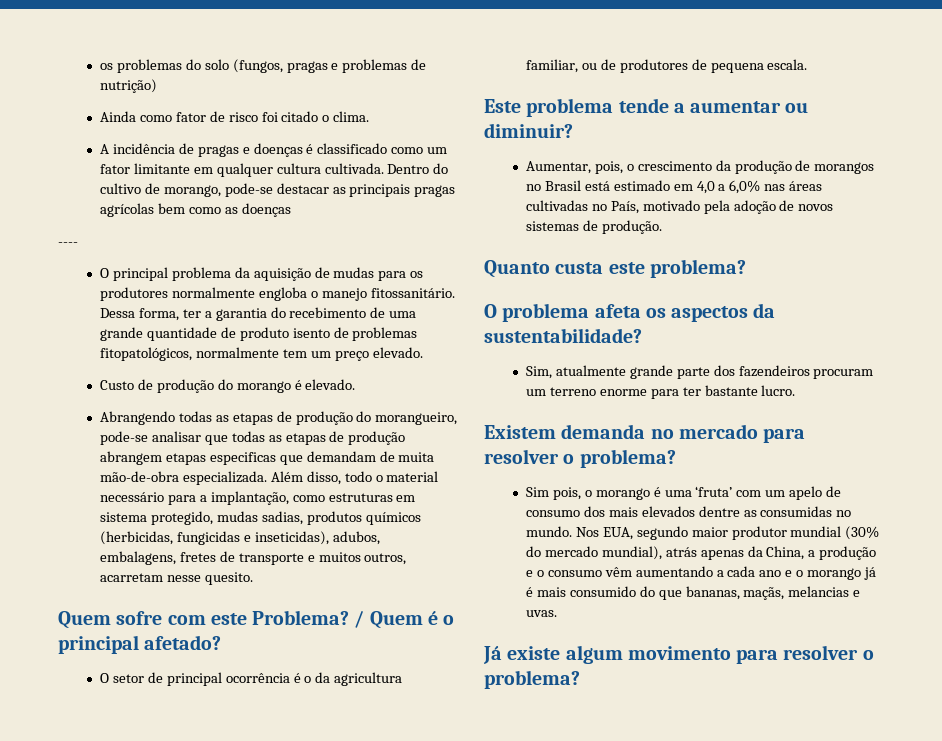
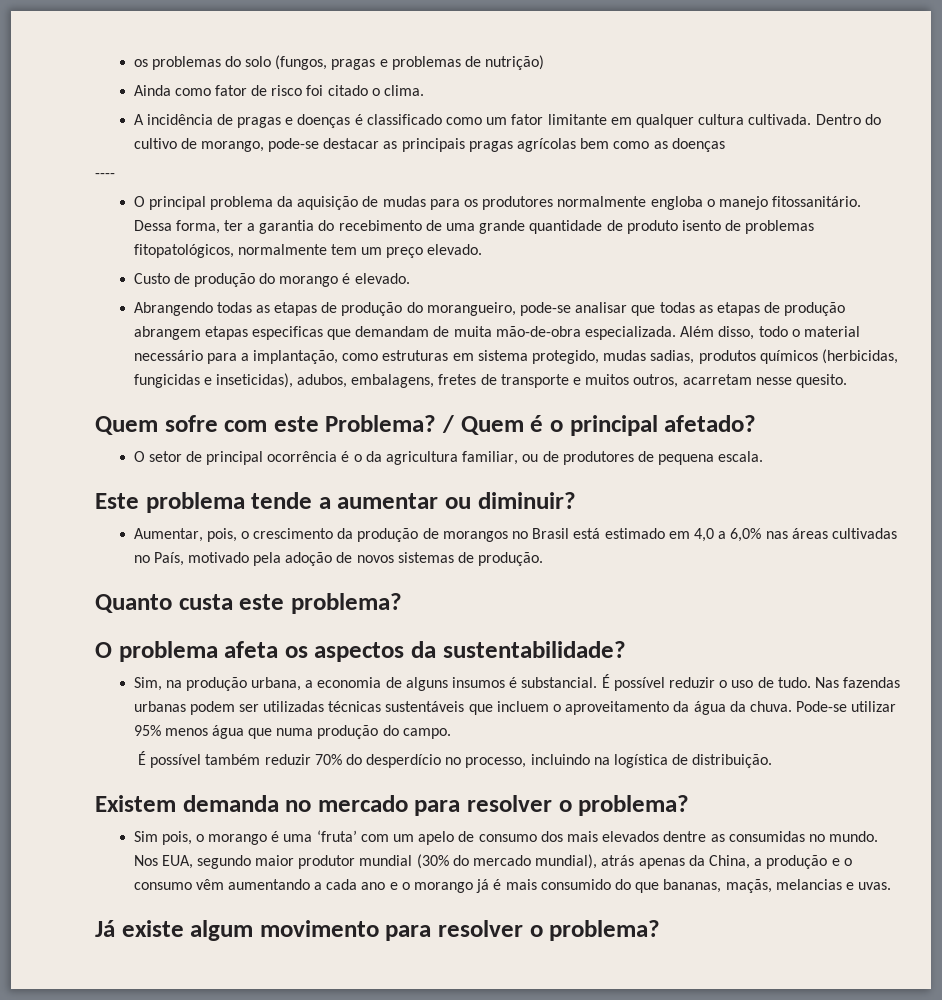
[555,365,874,379] [525,385,796,399] atualmente grande parte dos fazendeiros procuram um terreno enorme para ter bastante lucro. -> [165,674,901,691] [133,701,897,715] [133,725,451,739] [137,751,773,768] na produção urbana, a economia de alguns insumos é substancial. É possível reduzir o uso de tudo. Nas fazendas urbanas podem ser utilizadas técnicas sustentáveis que incluem o aproveitamento da água da chuva. Pode-se utilizar 95% menos água que numa produção do campo. // É possível também reduzir 70% do desperdício no processo, incluindo na logística de distribuição.

